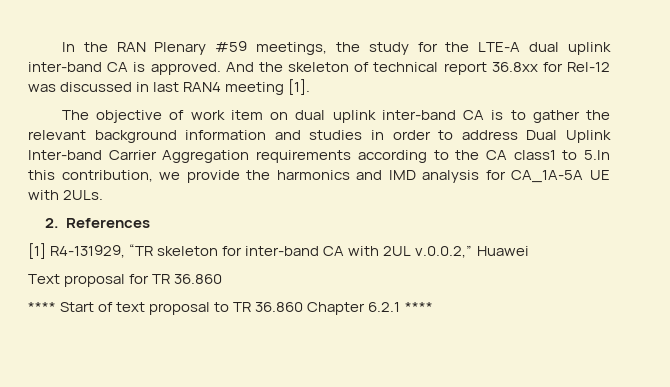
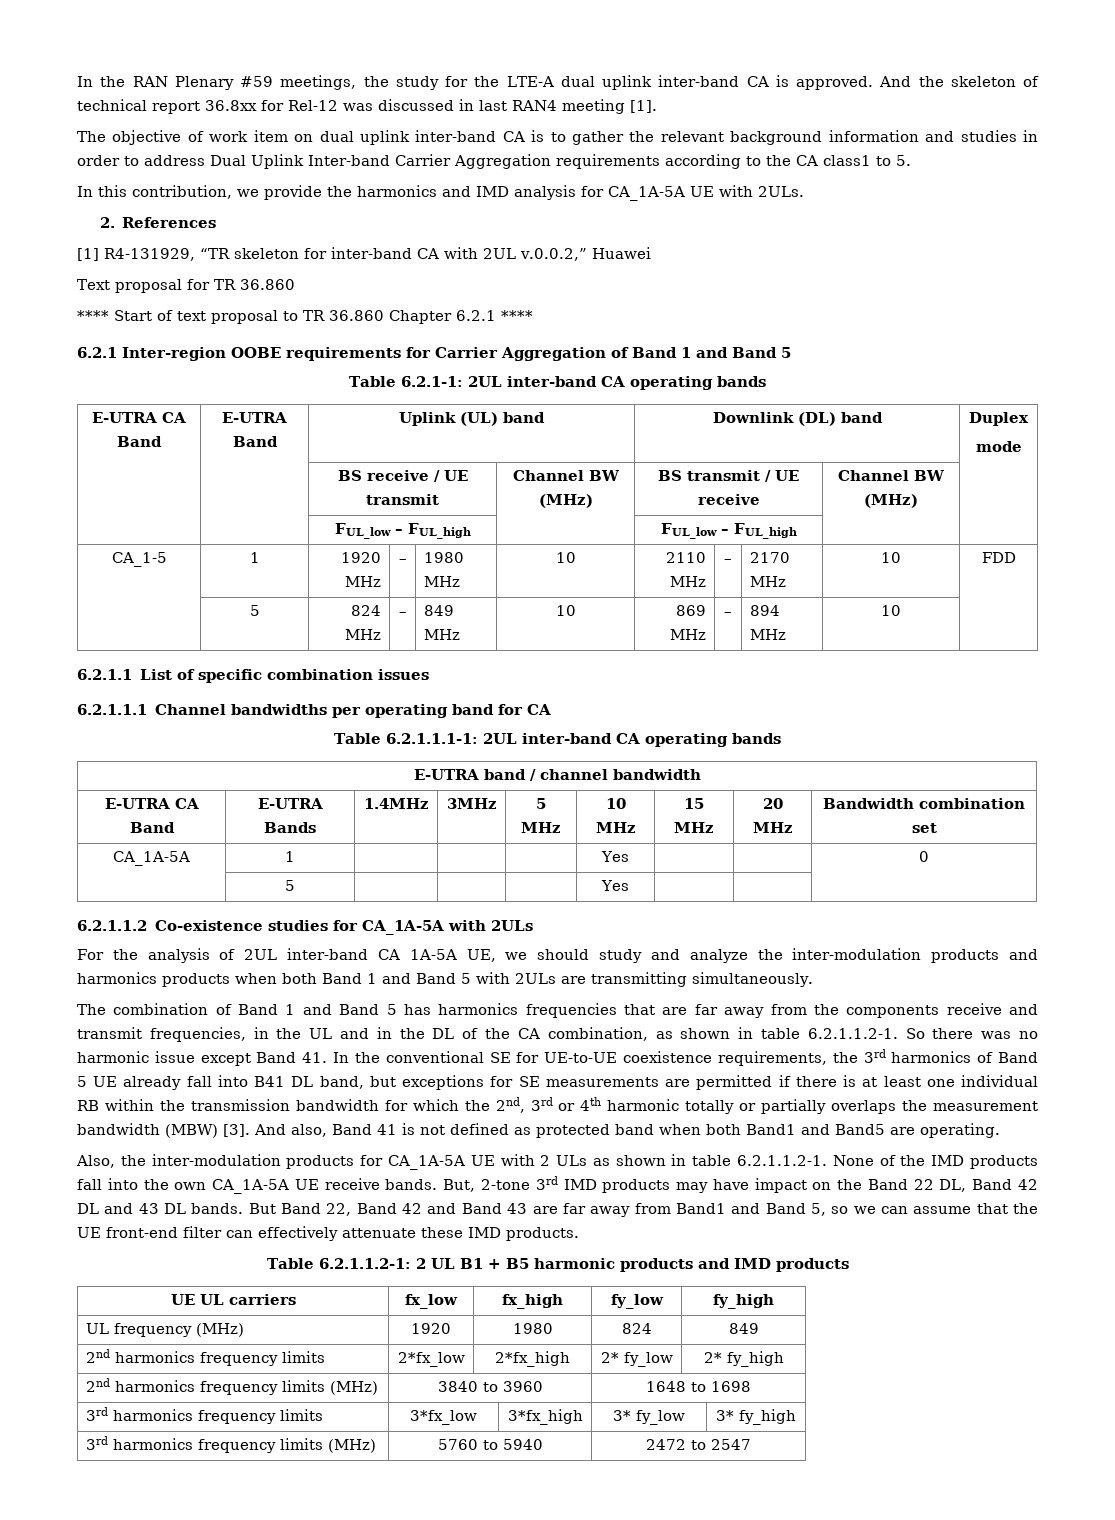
[584,150,610,160] 5.In -> [896,155,911,166] [77,186,93,197] 5. // In
(433, 307) none -> [77,347,791,361] [349,376,766,390] [92,412,186,423] [117,436,162,447] [222,412,287,423] [232,436,278,447] [398,412,545,426] [712,412,883,426] [969,412,1029,426] [975,441,1022,452] [337,470,468,482] [366,494,439,505] [512,470,620,481] [538,494,593,508] [658,470,800,482] [697,494,760,505] [838,470,945,481] [864,494,918,508] [334,523,471,539] [660,523,797,539] [111,552,167,567] [249,552,260,563] [341,552,382,563] [345,576,382,587] [398,559,407,563] [423,552,464,563] [423,576,460,587] [555,552,576,563] [666,552,707,563] [670,576,707,587] [724,559,732,563] [749,552,790,563] [749,576,786,587] [881,552,901,563] [981,552,1016,563] [249,605,260,616] [351,605,382,616] [345,629,382,640] [398,612,407,616] [423,605,454,616] [423,629,460,640] [555,605,576,616] [676,605,707,616] [670,629,707,640] [724,612,732,616] [749,605,780,616] [749,629,786,640] [881,605,901,616] [77,669,429,683] [77,704,551,718] [334,733,781,747] [413,769,701,781] [104,798,199,809] [129,822,175,833] [257,798,323,809] [264,822,316,833] [363,798,429,809] [446,798,497,809] [536,798,546,809] [521,822,561,833] [605,798,626,809] [595,822,636,833] [684,798,704,809] [674,822,714,833] [762,798,783,809] [752,822,793,833] [823,798,1025,809] [911,823,937,833] [113,851,190,866] [285,851,295,862] [601,851,630,862] [919,851,929,862] [285,880,295,891] [601,880,630,891] [77,920,533,935] [77,948,1039,963] [77,972,813,987] [77,1003,1038,1018] [77,1027,1039,1042] [77,1049,1039,1066] [77,1075,1038,1090] [77,1097,1038,1114] [77,1123,1000,1138] [76,1154,1038,1170] [77,1176,1038,1194] [77,1203,1038,1217] [77,1226,579,1241] [266,1258,849,1272] [170,1294,296,1305] [405,1294,458,1309] [502,1294,563,1309] [610,1294,664,1309] [713,1294,774,1309] [85,1323,244,1337] [411,1323,451,1334] [512,1323,553,1334] [621,1323,652,1334] [728,1323,759,1334] [85,1349,325,1366] [397,1352,465,1367] [495,1351,570,1367] [600,1352,673,1367] [703,1351,784,1367] [85,1378,378,1395] [437,1381,543,1392] [646,1381,751,1392] [85,1407,323,1424] [410,1410,477,1425] [507,1409,583,1425] [613,1410,685,1425] [716,1409,796,1425] [85,1436,376,1453] [437,1439,543,1450] [646,1439,751,1450] // 6.2.1 Inter-region OOBE requirements for Carrier Aggregation of Band 1 and Band 5 // Table 6.2.1-1: 2UL inter-band CA operating bands // E-UTRA CA Band | E-UTRA Band | Uplink (UL) band | Downlink (DL) band | Duplex // mode // | | BS receive / UE transmit | Channel BW (MHz) | BS transmit / UE receive | Channel BW (MHz) | // | | FUL_low – FUL_high | | FUL_low – FUL_high | | // CA_1-5 | 1 | 1920 MHz | – | 1980 MHz | 10 | 2110 MHz | – | 2170 MHz | 10 | FDD // | 5 | 824 MHz | – | 849 MHz | 10 | 869 MHz | – | 894 MHz | 10 | // 6.2.1.1 List of specific combination issues // 6.2.1.1.1 Channel bandwidths per operating band for CA // Table 6.2.1.1.1-1: 2UL inter-band CA operating bands // E-UTRA band / channel bandwidth // E-UTRA CA Band | E-UTRA Bands | 1.4MHz | 3MHz | 5 MHz | 10 MHz | 15 MHz | 20 MHz | Bandwidth combination set // CA_1A-5A | 1 | | | | Yes | | | 0 // | 5 | | | | Yes | | | // 6.2.1.1.2 Co-existence studies for CA_1A-5A with 2ULs // For the analysis of 2UL inter-band CA 1A-5A UE, we should study and analyze the inter-modulation products and harmonics products when both Band 1 and Band 5 with 2ULs are transmitting simultaneously. // The combination of Band 1 and Band 5 has harmonics frequencies that are far away from the components receive and transmit frequencies, in the UL and in the DL of the CA combination, as shown in table 6.2.1.1.2-1. So there was no harmonic issue except Band 41. In the conventional SE for UE-to-UE coexistence requirements, the 3rd harmonics of Band 5 UE already fall into B41 DL band, but exceptions for SE measurements are permitted if there is at least one individual RB within the transmission bandwidth for which the 2nd, 3rd or 4th harmonic totally or partially overlaps the measurement bandwidth (MBW) [3]. And also, Band 41 is not defined as protected band when both Band1 and Band5 are operating. // Also, the inter-modulation products for CA_1A-5A UE with 2 ULs as shown in table 6.2.1.1.2-1. None of the IMD products fall into the own CA_1A-5A UE receive bands. But, 2-tone 3rd IMD products may have impact on the Band 22 DL, Band 42 DL and 43 DL bands. But Band 22, Band 42 and Band 43 are far away from Band1 and Band 5, so we can assume that the UE front-end filter can effectively attenuate these IMD products. // Table 6.2.1.1.2-1: 2 UL B1 + B5 harmonic products and IMD products // UE UL carriers | fx_low | fx_high | fy_low | fy_high // UL frequency (MHz) | 1920 | 1980 | 824 | 849 // 2nd harmonics frequency limits | 2*fx_low | 2*fx_high | 2* fy_low | 2* fy_high // 2nd harmonics frequency limits (MHz) | 3840 to 3960 | 1648 to 1698 // 3rd harmonics frequency limits | 3*fx_low | 3*fx_high | 3* fy_low | 3* fy_high // 3rd harmonics frequency limits (MHz) | 5760 to 5940 | 2472 to 2547

